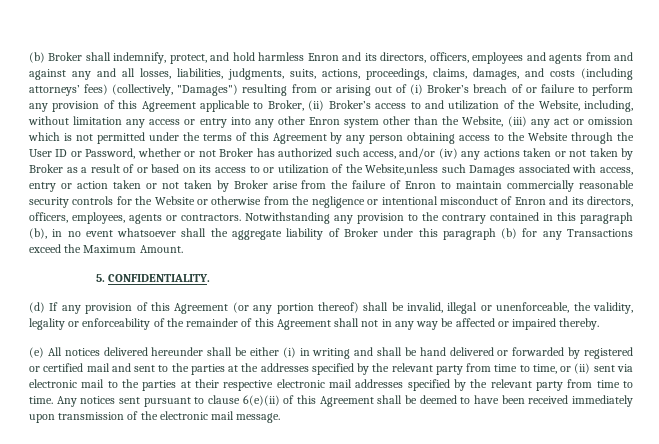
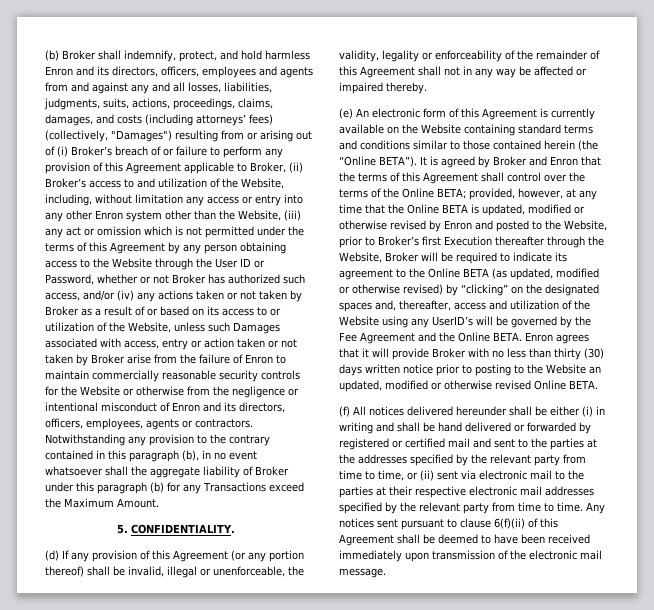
[365,164,439,175] Website,unless -> [128,322,205,333] Website, unless
(44, 352) none -> [356,108,595,120] [339,124,593,136] [339,140,598,151] [339,156,601,168] [339,172,585,184] [339,188,597,200] [339,204,585,216] [339,220,607,232] [339,236,604,248] [339,252,567,264] [339,268,599,280] [339,284,599,296] [339,300,590,312] [339,316,591,328] [339,332,589,344] [339,348,604,360] [339,364,601,376] [339,380,598,392] [339,406,350,417] An electronic form of this Agreement is currently available on the Website containing standard terms and conditions similar to those contained herein (the “Online BETA”). It is agreed by Broker and Enron that the terms of this Agreement shall control over the terms of the Online BETA; provided, however, at any time that the Online BETA is updated, modified or otherwise revised by Enron and posted to the Website, prior to Broker’s first Execution thereafter through the Website, Broker will be required to indicate its agreement to the Online BETA (as updated, modified or otherwise revised) by “clicking” on the designated spaces and, thereafter, access and utilization of the Website using any UserID’s will be governed by the Fee Agreement and the Online BETA. Enron agrees that it will provide Broker with no less than thirty (30) days written notice prior to posting to the Website an updated, modified or otherwise revised Online BETA. // (f)
[242,395,280,406] 6(e)(ii) -> [494,518,525,529] 6(f)(ii)

